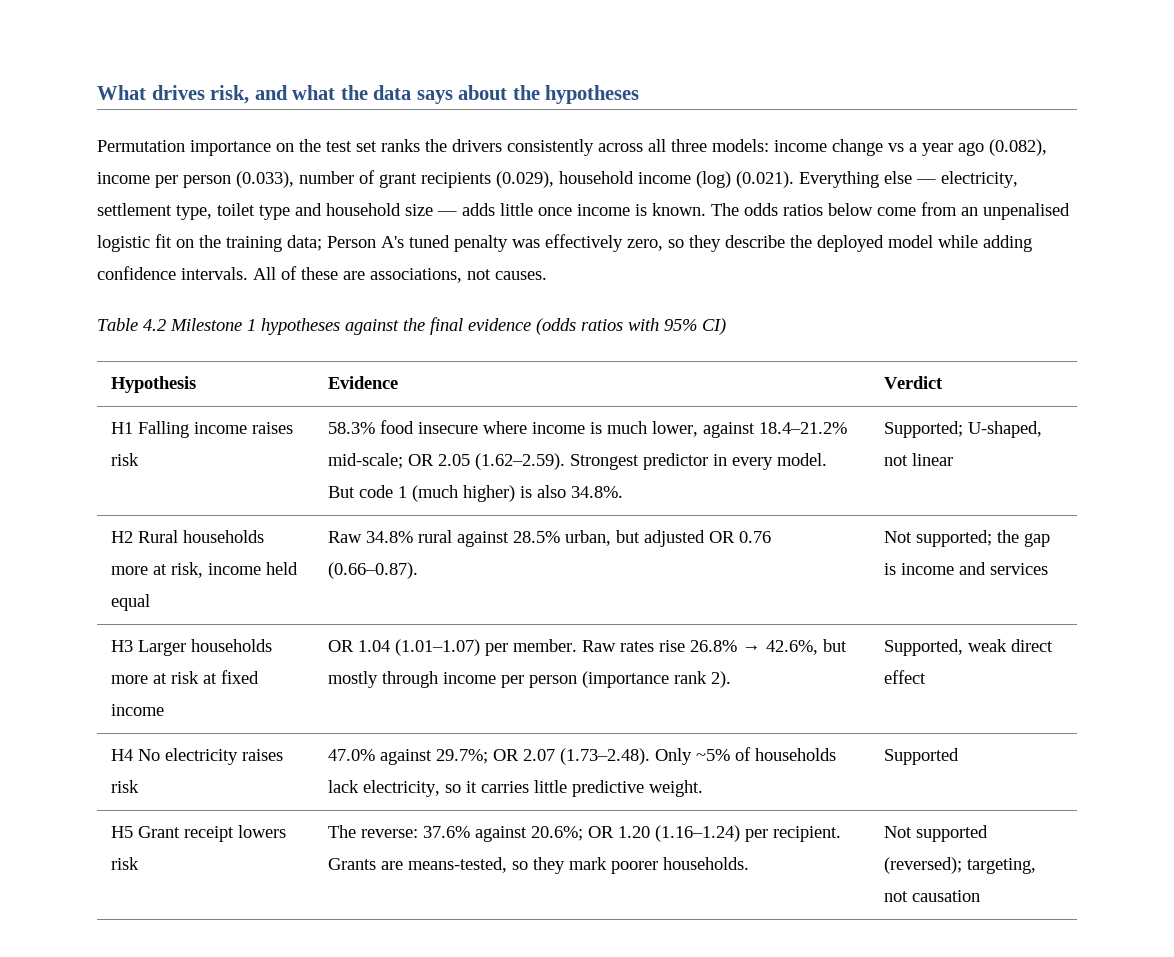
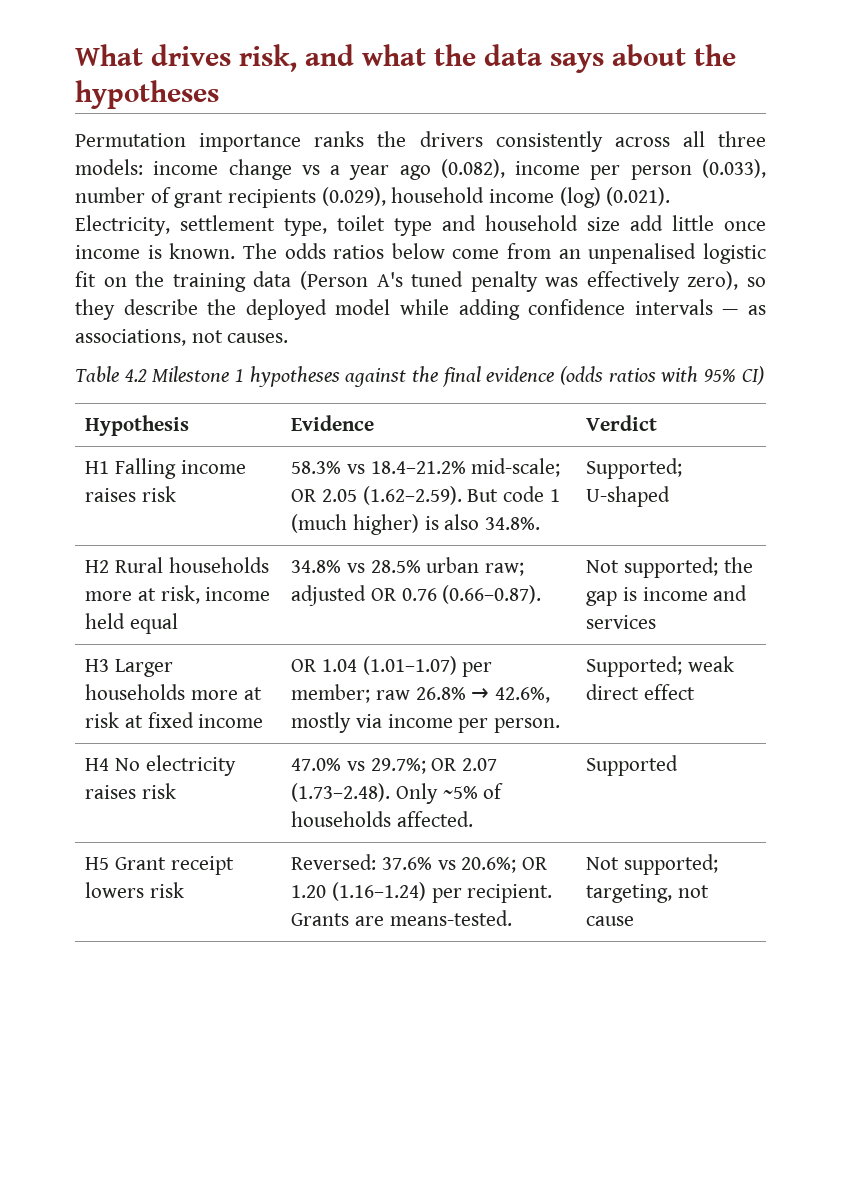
[276,139,377,152] on the test set -> (302, 142) none
[799,171,1018,188] Everything else — electricity, -> [75,215,170,236] Electricity,
[437,203,495,216] — adds -> [630,215,663,231] add
[287,235,376,251] data; Person -> [253,271,368,290] data (Person
[627,239,663,251] zero, -> [687,271,739,290] zero),
[181,266,365,280] intervals. All of these are -> [634,299,767,315] intervals — as
[379,420,755,438] food insecure where income is much lower, against -> [347,464,366,474] vs
[569,453,827,470] Strongest predictor in every model. -> (462, 495) none
[967,421,1042,438] [883,453,953,466] U-shaped, not linear -> [586,486,671,507] U-shaped
[327,530,640,547] Raw 34.8% rural against 28.5% urban, but -> [291,557,525,576] 34.8% vs 28.5% urban raw;
[512,639,847,655] [327,671,731,688] [883,639,963,656] member. Raw rates rise 26.8% → 42.6%, but mostly through income per person (importance rank 2). | Supported, -> [291,684,551,703] [291,712,561,733] [586,656,683,677] member; raw 26.8% → 42.6%, mostly via income per person. | Supported;
[379,749,432,765] against -> [347,761,366,771] vs
[327,780,703,797] lack electricity, so it carries little predictive weight. -> [397,811,474,827] affected.
[327,825,527,842] The reverse: 37.6% against -> [291,854,456,870] Reversed: 37.6% vs
[407,857,749,874] [883,825,988,842] [883,857,962,874] means-tested, so they mark poorer households. | Not supported (reversed); -> [389,910,512,926] [586,854,719,875] means-tested. | Not supported;
[911,890,980,902] causation -> [586,916,635,926] cause

